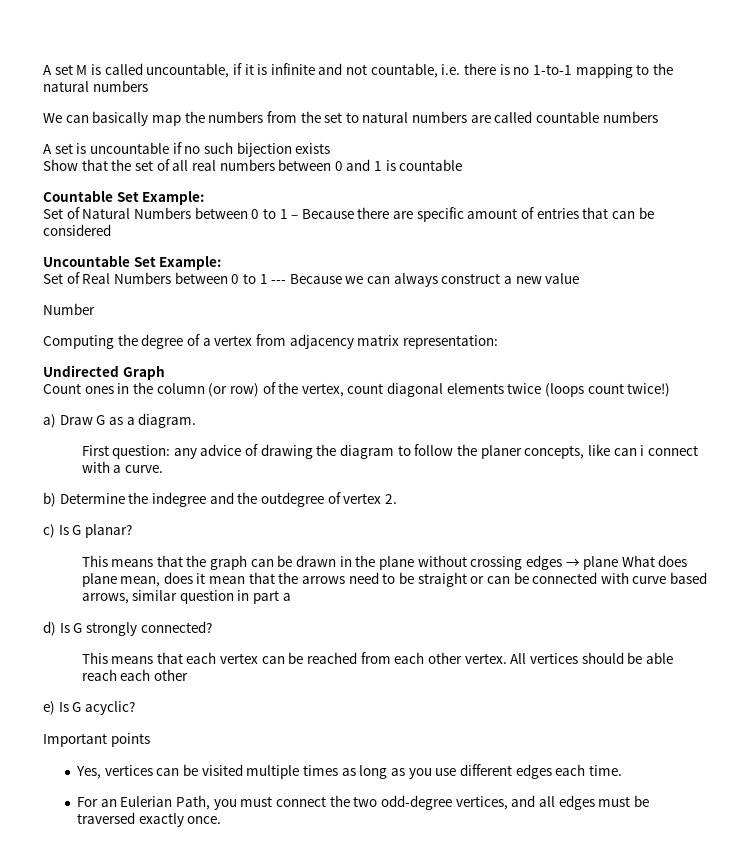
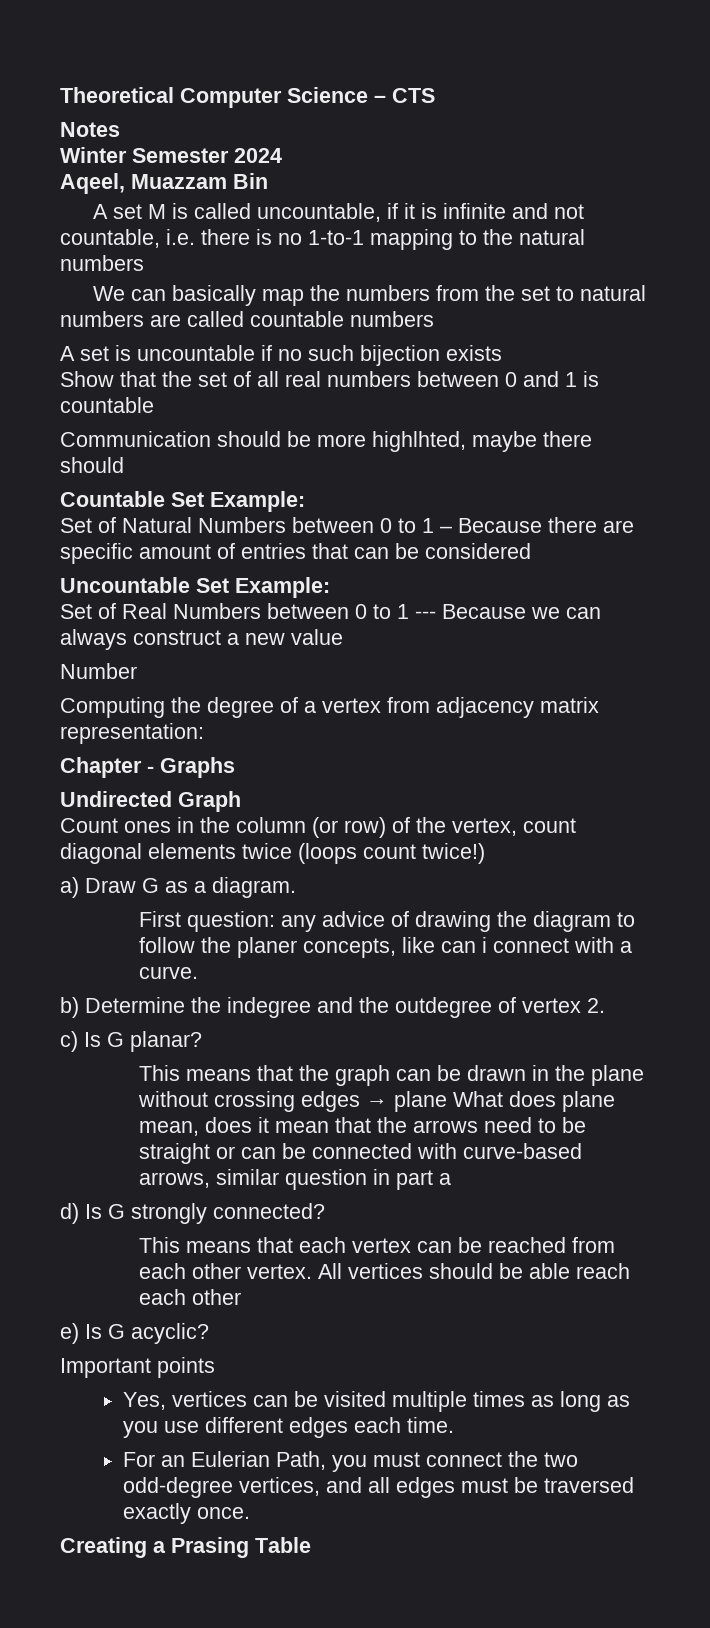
(43, 70) none -> [60,87,435,108] [60,122,120,137] [60,147,282,163] [60,173,268,194] Theoretical Computer Science – CTS // Notes // Winter Semester 2024 // Aqeel, Muazzam Bin //
(463, 165) none -> [60,431,592,452] [60,457,124,473] // Communication should be more highlhted, maybe there should
(498, 342) none -> [60,757,235,778] // Chapter - Graphs
[632,572,708,584] curve based -> [462,1143,582,1159] curve-based
(222, 820) none -> [60,1537,311,1558] // Creating a Prasing Table

